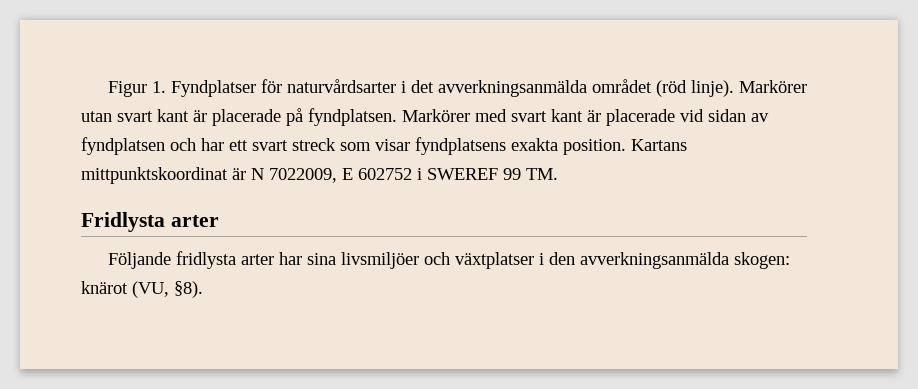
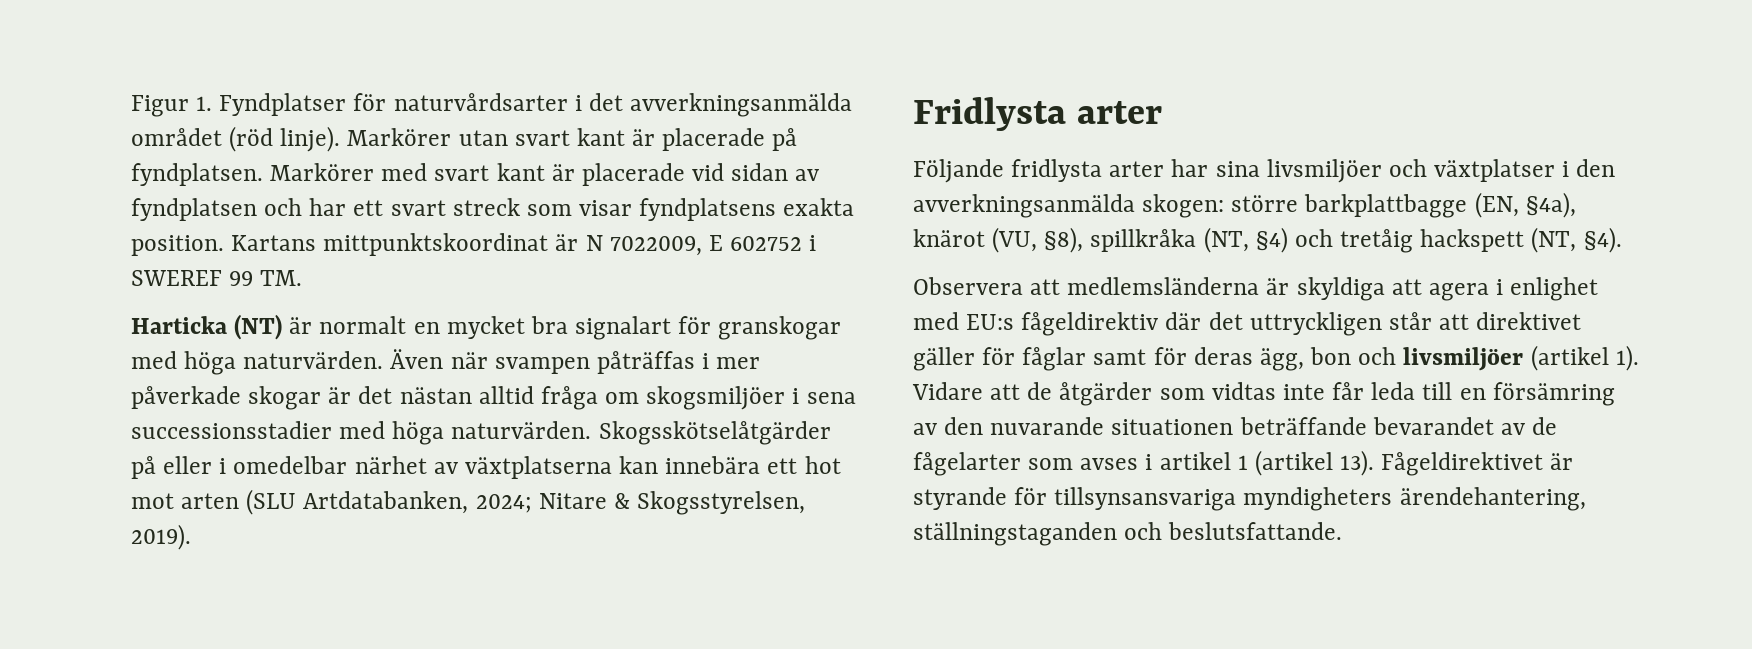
(558, 174) none -> [131,314,842,340] [131,349,761,375] [131,386,856,410] [131,421,831,445] [131,456,841,479] [131,489,806,515] [131,524,191,550] // Harticka (NT) är normalt en mycket bra signalart för granskogar med höga naturvärden. Även när svampen påträffas i mer påverkade skogar är det nästan alltid fråga om skogsmiljöer i sena successionsstadier med höga naturvärden. Skogsskötselåtgärder på eller i omedelbar närhet av växtplatserna kan innebära ett hot mot arten (SLU Artdatabanken, 2024; Nitare & Skogsstyrelsen, 2019).
[81,281,203,298] knärot (VU, §8). -> [1231,192,1576,218] [913,227,1622,253] [913,277,1599,301] [913,312,1582,336] [913,345,1639,371] [912,382,1615,406] [913,417,1558,435] [913,450,1574,476] [913,487,1586,511] [913,522,1343,546] större barkplattbagge (EN, §4a), knärot (VU, §8), spillkråka (NT, §4) och tretåig hackspett (NT, §4). // Observera att medlemsländerna är skyldiga att agera i enlighet med EU:s fågeldirektiv där det uttryckligen står att direktivet gäller för fåglar samt för deras ägg, bon och livsmiljöer (artikel 1). Vidare att de åtgärder som vidtas inte får leda till en försämring av den nuvarande situationen beträffande bevarandet av de fågelarter som avses i artikel 1 (artikel 13). Fågeldirektivet är styrande för tillsynsansvariga myndigheters ärendehantering, ställningstaganden och beslutsfattande.

